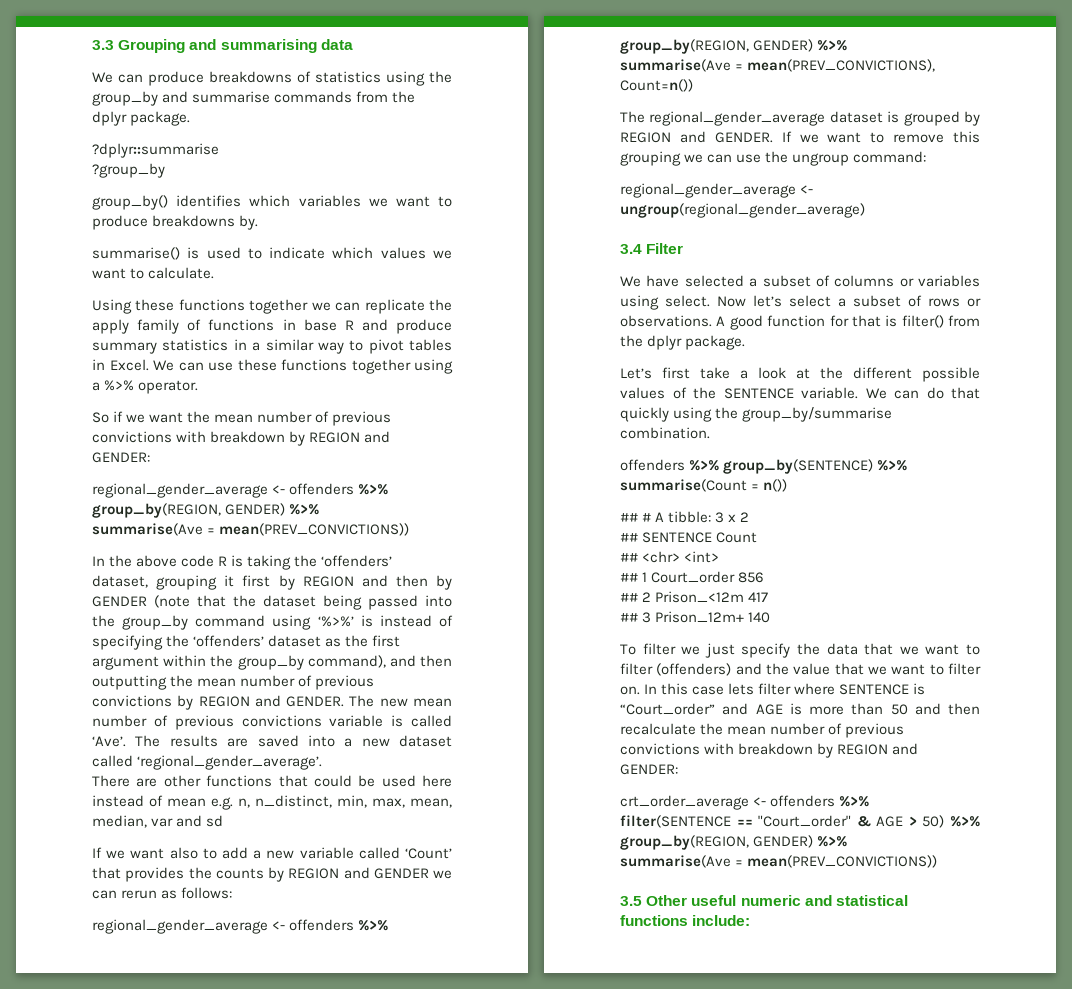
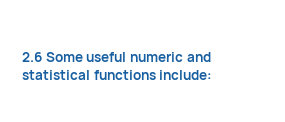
[92,39,353,53] [92,71,452,86] [92,91,416,106] [92,111,191,126] [92,143,219,158] [92,163,165,178] [92,195,453,210] [92,215,259,230] [92,247,452,260] [92,267,215,279] [92,299,453,314] [92,319,452,334] [92,339,452,354] [92,359,453,374] [92,380,199,394] [92,411,392,426] [92,431,391,446] [92,452,150,463] [92,483,389,498] [92,503,320,518] [92,523,410,536] [92,555,393,570] [92,575,452,590] [92,595,452,610] [92,615,454,630] [92,635,401,650] [92,655,452,670] [92,675,375,690] [92,695,452,710] [92,715,452,730] [92,735,452,747] [92,755,323,770] [92,775,452,787] [92,795,452,810] [92,815,224,828] [92,847,452,859] [92,867,452,882] [92,887,233,899] [92,919,389,934] [620,39,848,54] [620,59,936,72] [620,79,693,92] [620,111,980,126] [620,131,980,143] [620,151,927,166] [620,183,814,198] [620,203,865,218] [620,243,684,254] [620,275,980,287] [620,295,981,310] [620,315,980,330] [620,335,746,350] [620,367,980,382] [620,387,980,399] [620,407,893,422] [620,427,710,439] [620,459,908,474] [620,479,788,492] [620,511,750,523] [620,532,758,543] [620,551,720,563] [620,571,765,583] [620,591,769,603] [620,611,771,623] [620,643,980,658] [620,663,981,676] [620,683,926,695] [620,703,980,715] [620,723,905,738] [620,743,919,758] [620,764,678,775] [620,795,870,810] [620,815,980,828] [620,835,848,850] [620,855,938,868] [620,895,688,906] 3.3 Grouping and summarising data // We can produce breakdowns of statistics using the group_by and summarise commands from the dplyr package. // ?dplyr::summarise // ?group_by // group_by() identifies which variables we want to produce breakdowns by. // summarise() is used to indicate which values we want to calculate. // Using these functions together we can replicate the apply family of functions in base R and produce summary statistics in a similar way to pivot tables in Excel. We can use these functions together using a %>% operator. // So if we want the mean number of previous convictions with breakdown by REGION and GENDER: // regional_gender_average <- offenders %>% group_by(REGION, GENDER) %>% // summarise(Ave = mean(PREV_CONVICTIONS)) // In the above code R is taking the ‘offenders’ dataset, grouping it first by REGION and then by GENDER (note that the dataset being passed into the group_by command using ‘%>%’ is instead of specifying the ‘offenders’ dataset as the first argument within the group_by command), and then outputting the mean number of previous convictions by REGION and GENDER. The new mean number of previous convictions variable is called ‘Ave’. The results are saved into a new dataset called ‘regional_gender_average’. // There are other functions that could be used here instead of mean e.g. n, n_distinct, min, max, mean, median, var and sd // If we want also to add a new variable called ‘Count’ that provides the counts by REGION and GENDER we can rerun as follows: // regional_gender_average <- offenders %>% group_by(REGION, GENDER) %>% // summarise(Ave = mean(PREV_CONVICTIONS), Count=n()) // The regional_gender_average dataset is grouped by REGION and GENDER. If we want to remove this grouping we can use the ungroup command: // regional_gender_average <- ungroup(regional_gender_average) // 3.4 Filter // We have selected a subset of columns or variables using select. Now let’s select a subset of rows or observations. A good function for that is filter() from the dplyr package. // Let’s first take a look at the different possible values of the SENTENCE variable. We can do that quickly using the group_by/summarise combination. // offenders %>% group_by(SENTENCE) %>% summarise(Count = n()) // ## # A tibble: 3 x 2 // ## SENTENCE Count // ## <chr> <int> // ## 1 Court_order 856 // ## 2 Prison_<12m 417 // ## 3 Prison_12m+ 140 // To filter we just specify the data that we want to filter (offenders) and the value that we want to filter on. In this case lets filter where SENTENCE is “Court_order” and AGE is more than 50 and then recalculate the mean number of previous convictions with breakdown by REGION and GENDER: // crt_order_average <- offenders %>% filter(SENTENCE == "Court_order" & AGE > 50) %>% group_by(REGION, GENDER) %>% // summarise(Ave = mean(PREV_CONVICTIONS)) // 3.5 Other -> [22,52,83,62] 2.6 Some

